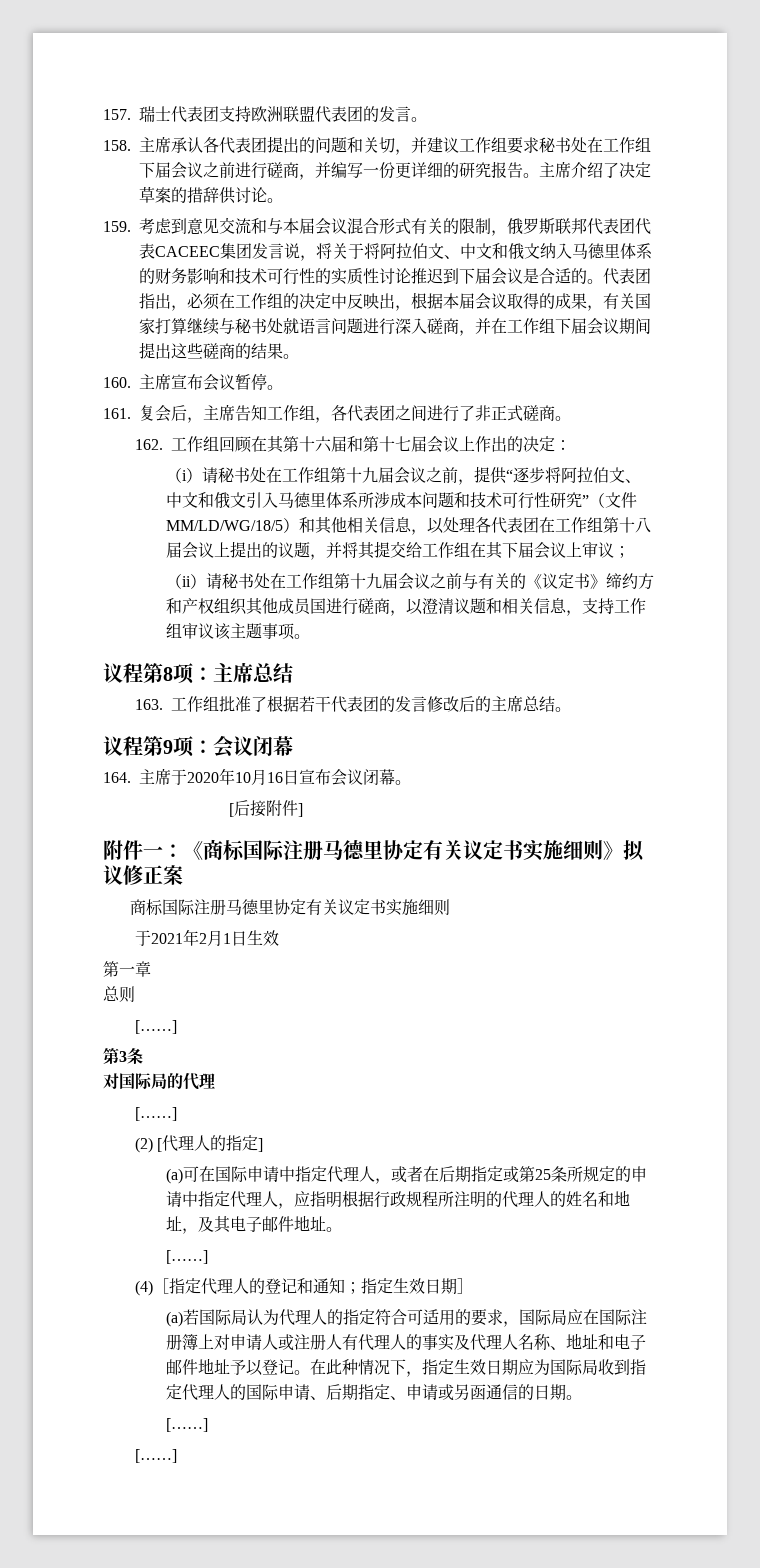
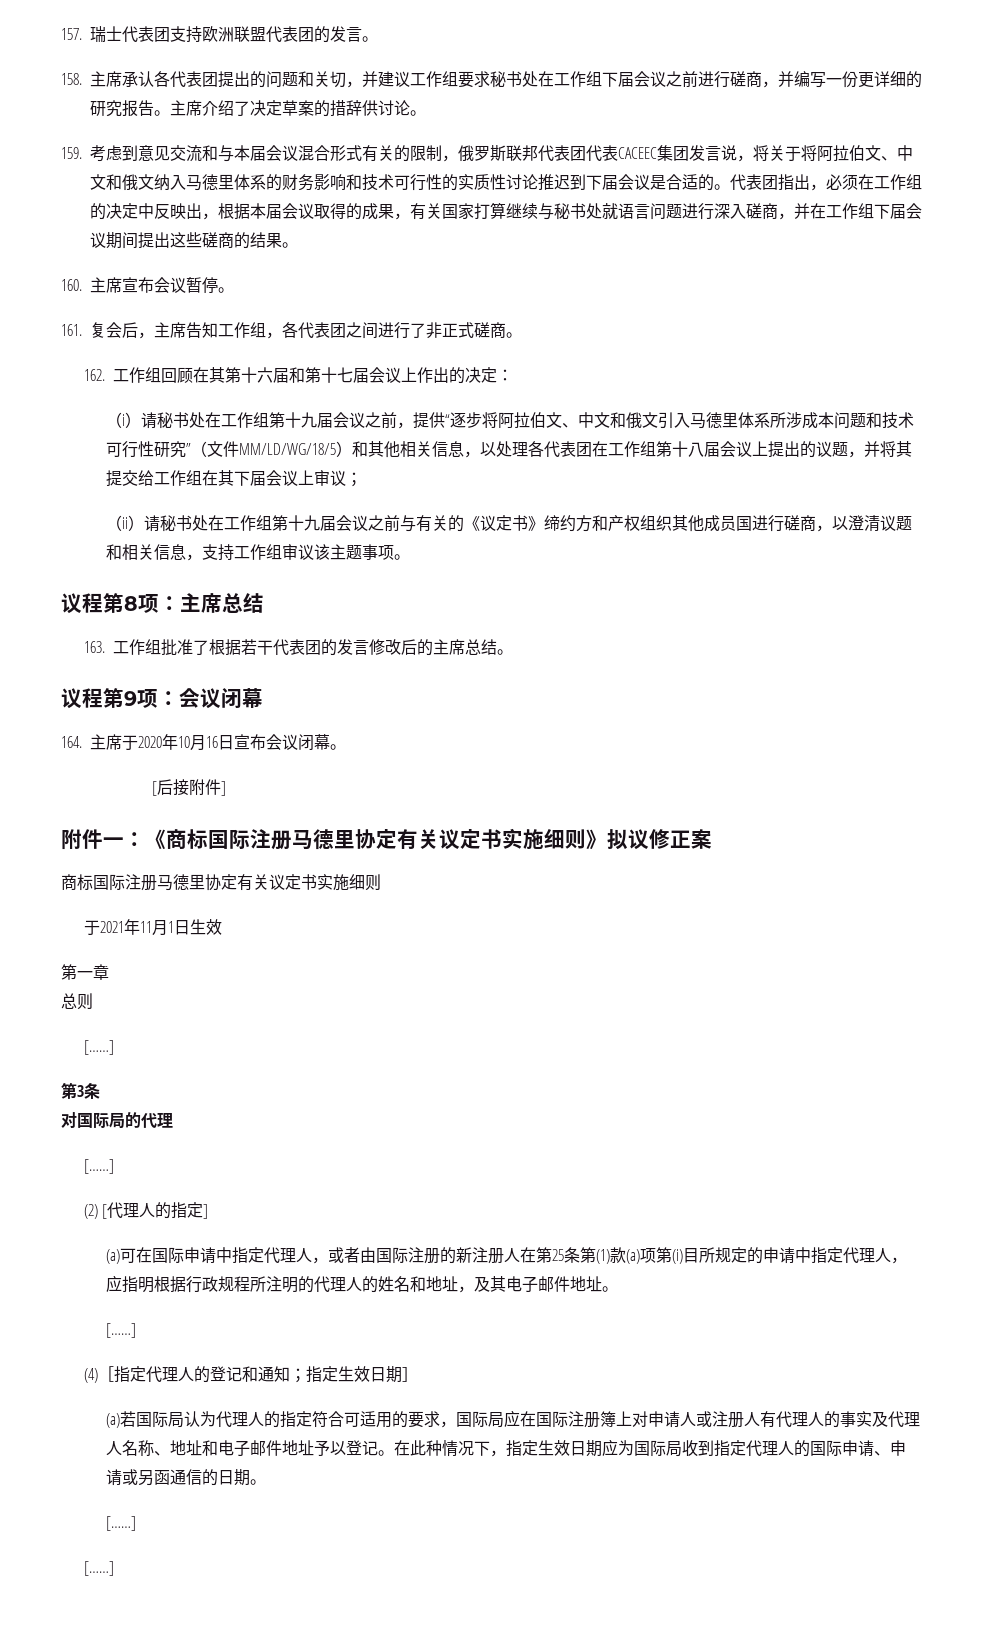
[198,933,207,944] 2 -> [139,921,152,933] 11
[423,1166,568,1183] 在后期指定或第25条 -> [360,1247,700,1264] 由国际注册的新注册人在第25条第(1)款(a)项第(i)目
[326,1384,407,1400] 后期指定、 -> (891, 1453) none

